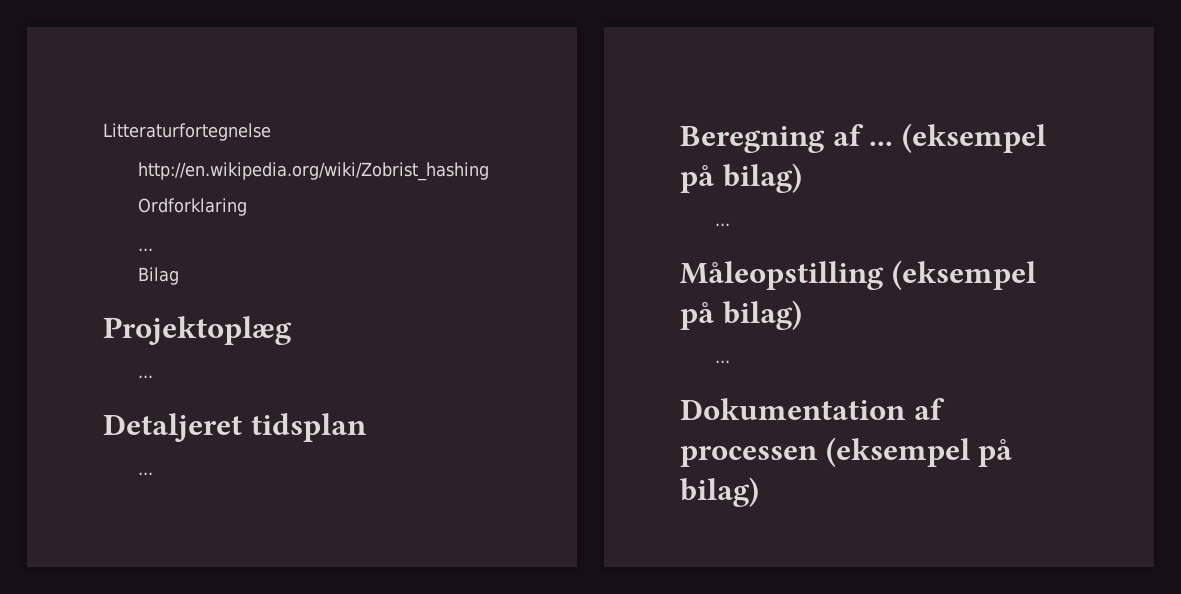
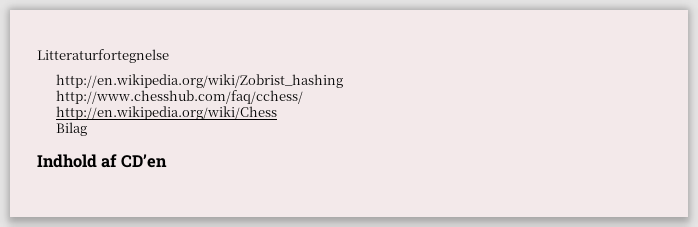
[137,198,247,216] [137,248,153,251] Ordforklaring // ... -> [56,90,304,104] [56,106,278,120] http://www.chesshub.com/faq/cchess/ // http://en.wikipedia.org/wiki/Chess
[103,316,292,345] [137,375,153,378] [103,413,367,442] [137,472,153,475] [680,123,1046,153] [680,163,802,193] [714,223,730,226] [680,260,1036,290] [680,300,802,330] [714,360,730,363] [680,398,945,420] [680,437,1013,467] [680,477,759,507] Projektoplæg // ... // Detaljeret tidsplan // ... // Beregning af ... (eksempel på bilag) // ... // Måleopstilling (eksempel på bilag) // ... // Dokumentation af processen (eksempel på bilag) -> [37,154,167,168] Indhold af CD’en

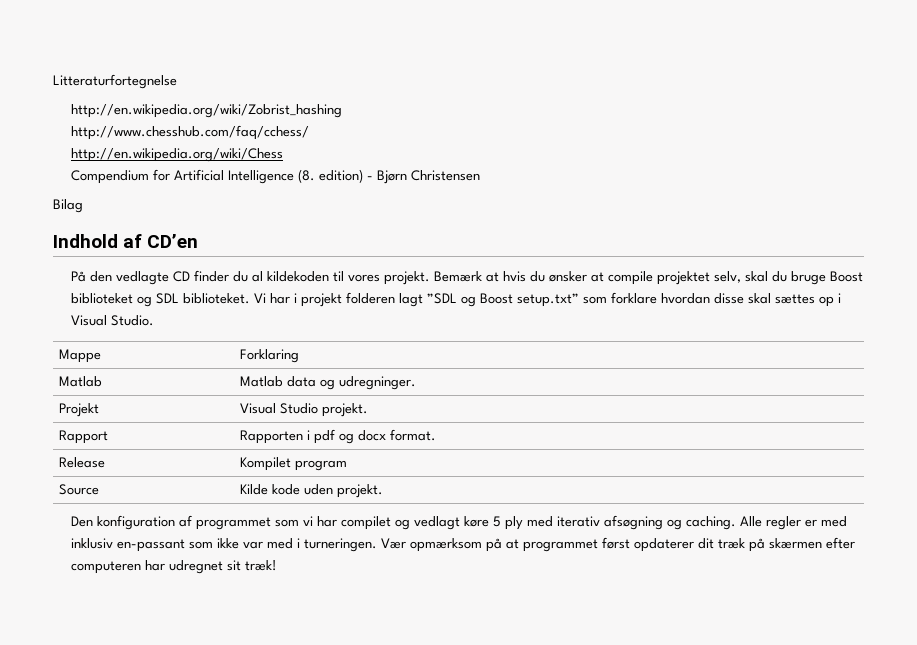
[56,122,88,136] [37,154,167,168] Bilag // Indhold af CD’en -> [71,169,481,184] [53,199,83,213] [53,234,199,248] [71,270,864,285] [71,292,842,307] [71,315,155,326] [59,349,102,363] [240,349,300,363] [59,376,103,387] [240,376,417,390] [59,403,100,417] [240,403,369,417] [59,430,109,444] [240,429,437,444] [59,457,106,468] [240,457,348,471] [59,484,100,495] [240,484,384,498] [71,515,848,530] [71,537,856,552] [71,560,278,574] Compendium for Artificial Intelligence (8. edition) - Bjørn Christensen // Bilag // Indhold af CD’en // På den vedlagte CD finder du al kildekoden til vores projekt. Bemærk at hvis du ønsker at compile projektet selv, skal du bruge Boost biblioteket og SDL biblioteket. Vi har i projekt folderen lagt ”SDL og Boost setup.txt” som forklare hvordan disse skal sættes op i Visual Studio. // Mappe | Forklaring // Matlab | Matlab data og udregninger. // Projekt | Visual Studio projekt. // Rapport | Rapporten i pdf og docx format. // Release | Kompilet program // Source | Kilde kode uden projekt. // Den konfiguration af programmet som vi har compilet og vedlagt køre 5 ply med iterativ afsøgning og caching. Alle regler er med inklusiv en-passant som ikke var med i turneringen. Vær opmærksom på at programmet først opdaterer dit træk på skærmen efter computeren har udregnet sit træk!

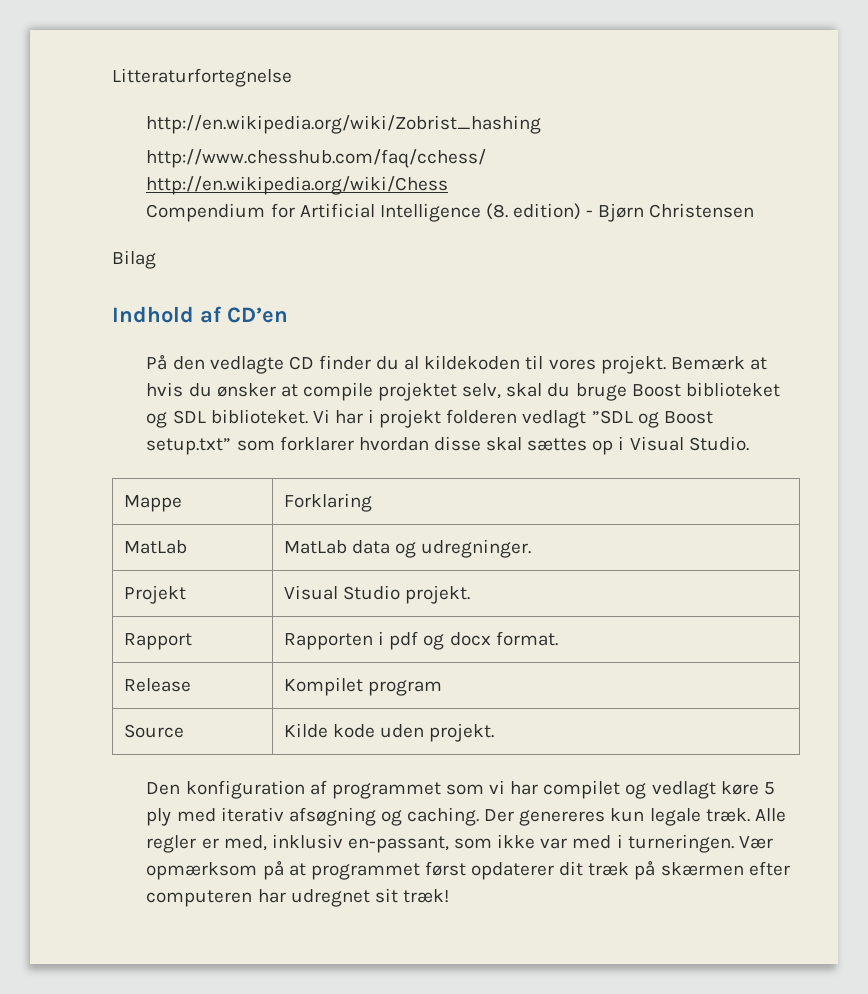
[399,293,424,307] lagt -> [522,410,587,428] vedlagt
[611,292,658,304] forklare -> [279,436,354,451] forklarer
[59,376,103,387] [240,376,284,387] Matlab | Matlab -> [124,540,188,554] [284,540,348,554] MatLab | MatLab
[740,516,848,530] [71,538,186,552] Alle regler er med inklusiv en-passant -> [484,808,786,826] [146,834,449,853] Der genereres kun legale træk. Alle regler er med, inklusiv en-passant,

